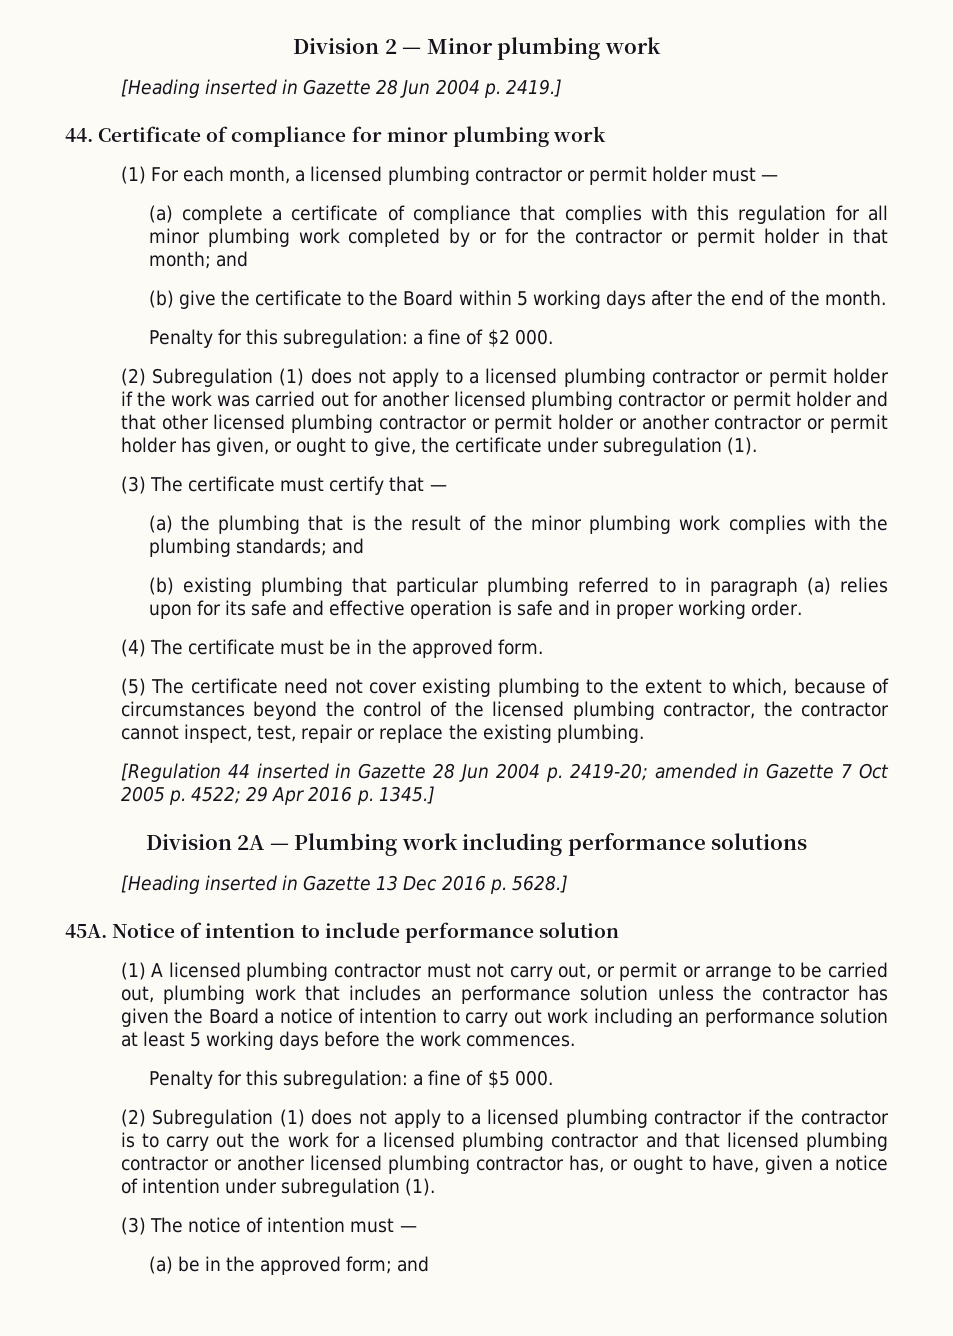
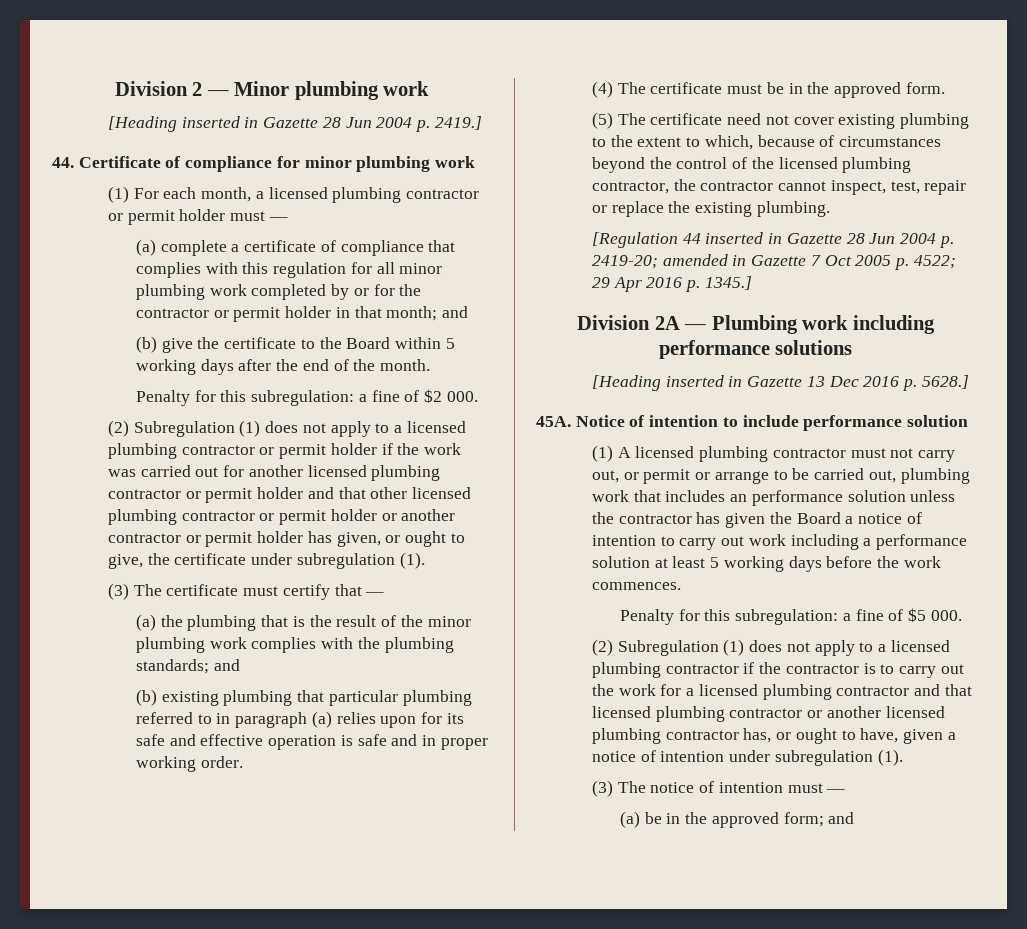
[678,1012,700,1024] an -> [863,538,872,546] a

